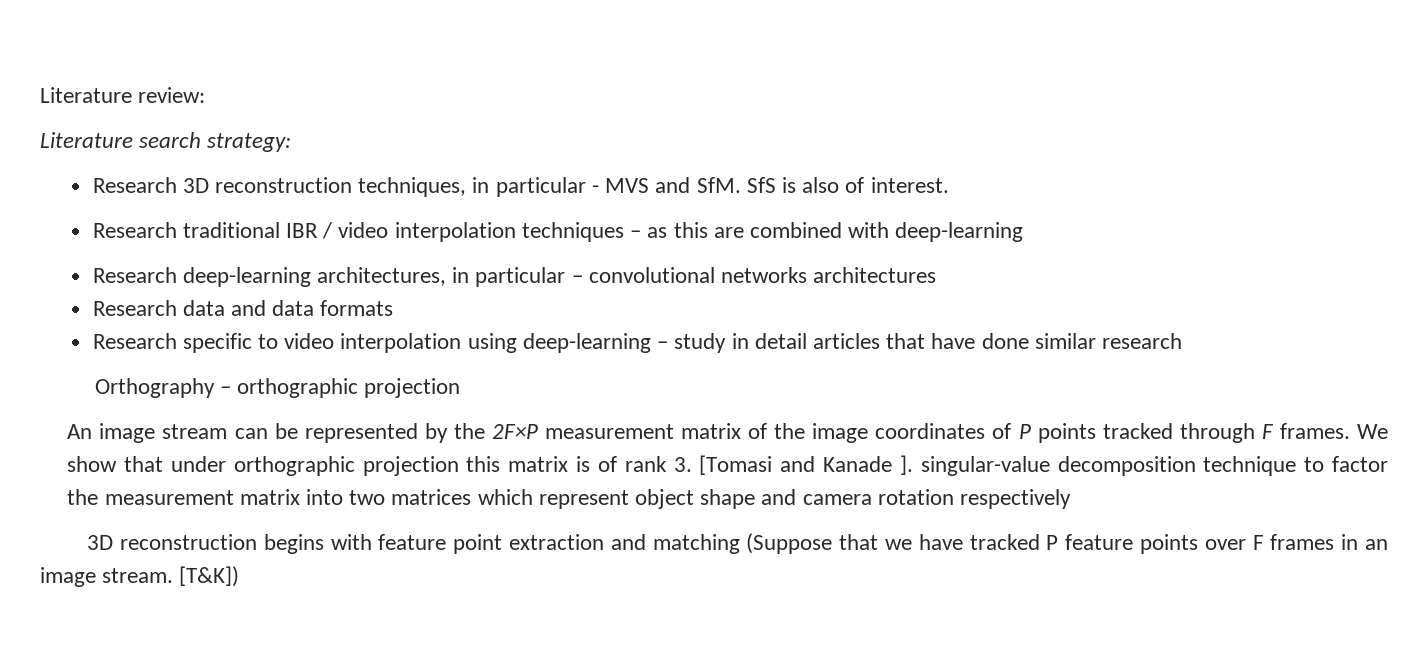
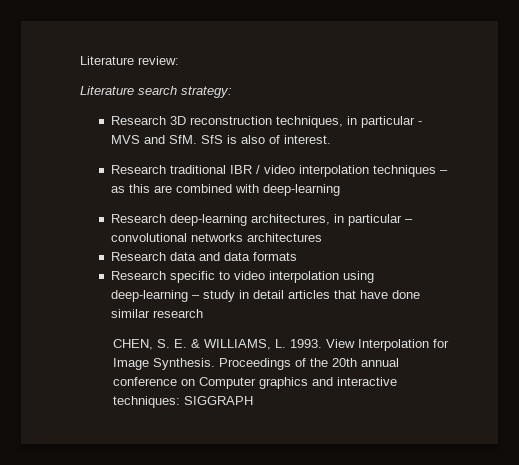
[94,378,461,398] [67,423,1389,443] [67,455,1389,476] [67,489,1072,509] [87,533,1388,554] [40,566,240,587] Orthography – orthographic projection // An image stream can be represented by the 2F×P measurement matrix of the image coordinates of P points tracked through F frames. We show that under orthographic projection this matrix is of rank 3. [Tomasi and Kanade ]. singular-value decomposition technique to factor the measurement matrix into two matrices which represent object shape and camera rotation respectively // 3D reconstruction begins with feature point extraction and matching (Suppose that we have tracked P feature points over F frames in an image stream. [T&K]) -> [112,339,449,351] [112,358,399,370] [112,377,397,389] [112,396,253,408] CHEN, S. E. & WILLIAMS, L. 1993. View Interpolation for Image Synthesis. Proceedings of the 20th annual conference on Computer graphics and interactive techniques: SIGGRAPH

